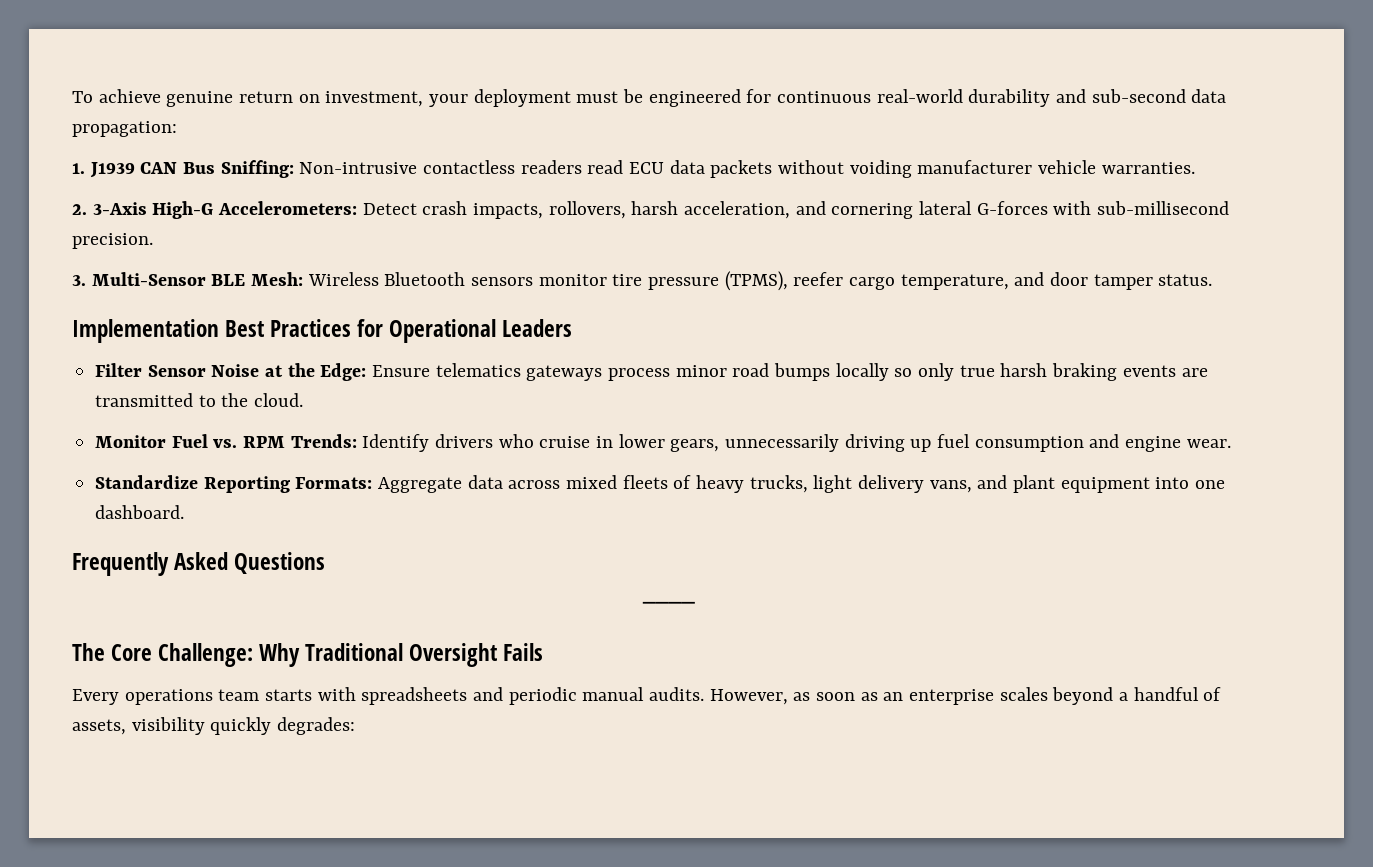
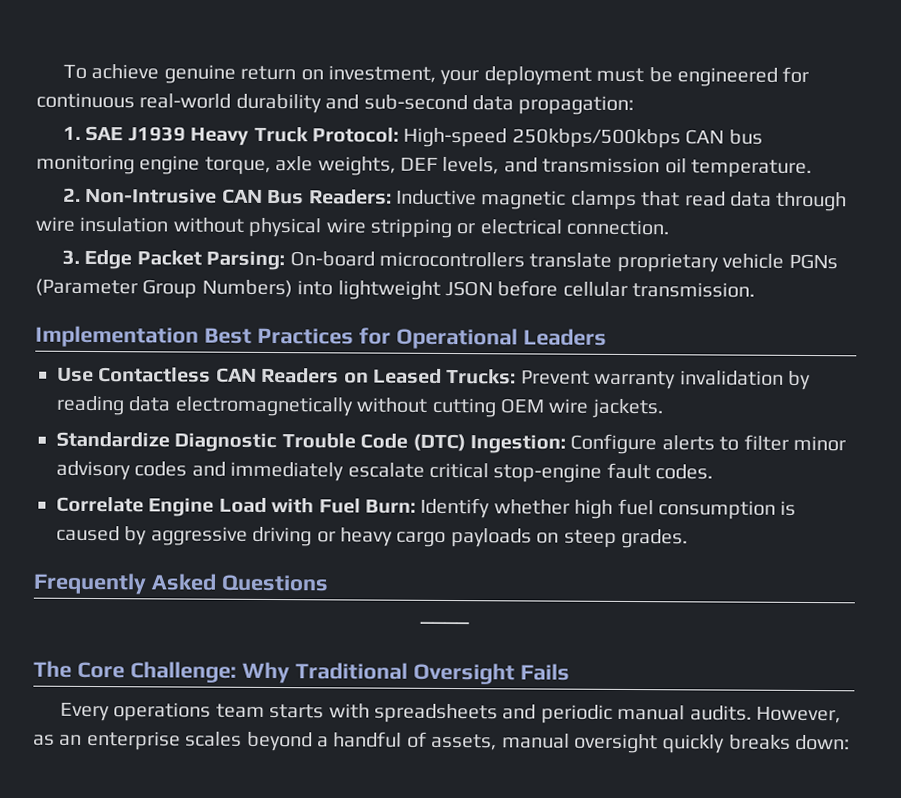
[89,160,1195,178] [72,201,1230,219] [72,233,153,249] [72,271,1213,291] J1939 CAN Bus Sniffing: Non-intrusive contactless readers read ECU data packets without voiding manufacturer vehicle warranties. // 2. 3-Axis High-G Accelerometers: Detect crash impacts, rollovers, harsh acceleration, and cornering lateral G-forces with sub-millisecond precision. // 3. Multi-Sensor BLE Mesh: Wireless Bluetooth sensors monitor tire pressure (TPMS), reefer cargo temperature, and door tamper status. -> [85,125,763,149] [36,154,812,179] [63,187,848,212] [35,216,671,239] [62,249,838,273] [35,278,756,300] SAE J1939 Heavy Truck Protocol: High-speed 250kbps/500kbps CAN bus monitoring engine torque, axle weights, DEF levels, and transmission oil temperature. // 2. Non-Intrusive CAN Bus Readers: Inductive magnetic clamps that read data through wire insulation without physical wire stripping or electrical connection. // 3. Edge Packet Parsing: On-board microcontrollers translate proprietary vehicle PGNs (Parameter Group Numbers) into lightweight JSON before cellular transmission.
[95,363,1208,381] [95,393,304,407] [95,434,1231,452] [95,475,1226,493] [95,505,185,519] Filter Sensor Noise at the Edge: Ensure telematics gateways process minor road bumps locally so only true harsh braking events are transmitted to the cloud. // Monitor Fuel vs. RPM Trends: Identify drivers who cruise in lower gears, unnecessarily driving up fuel consumption and engine wear. // Standardize Reporting Formats: Aggregate data across mixed fleets of heavy trucks, light delivery vans, and plant equipment into one dashboard. -> [57,367,811,391] [56,395,664,419] [56,431,846,455] [56,460,714,483] [56,496,797,520] [56,525,688,549] Use Contactless CAN Readers on Leased Trucks: Prevent warranty invalidation by reading data electromagnetically without cutting OEM wire jackets. // Standardize Diagnostic Trouble Code (DTC) Ingestion: Configure alerts to filter minor advisory codes and immediately escalate critical stop-engine fault codes. // Correlate Engine Load with Fuel Burn: Identify whether high fuel consumption is caused by aggressive driving or heavy cargo payloads on steep grades.
[816,692,878,701] soon as -> (55, 740) none
[131,717,356,735] visibility quickly degrades: -> [501,733,851,754] manual oversight quickly breaks down:

